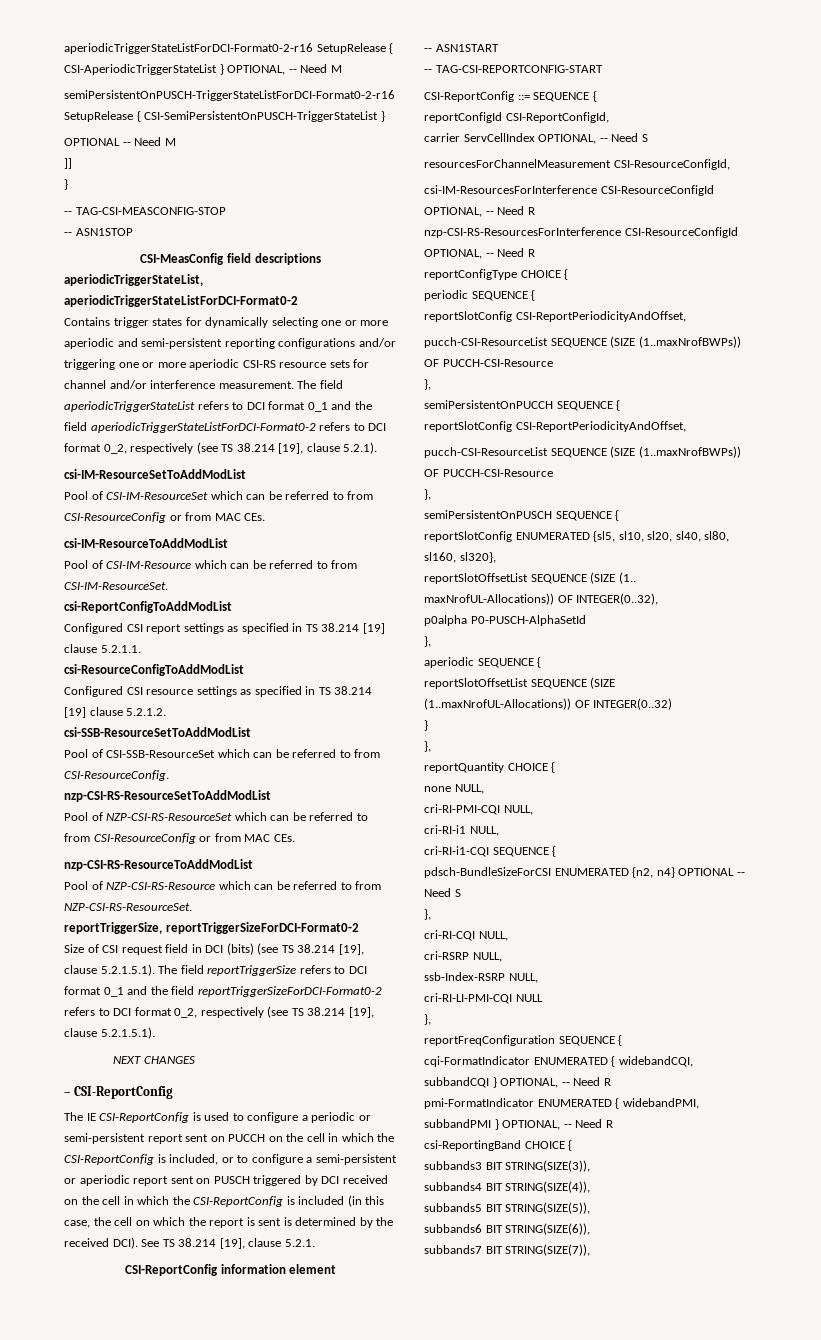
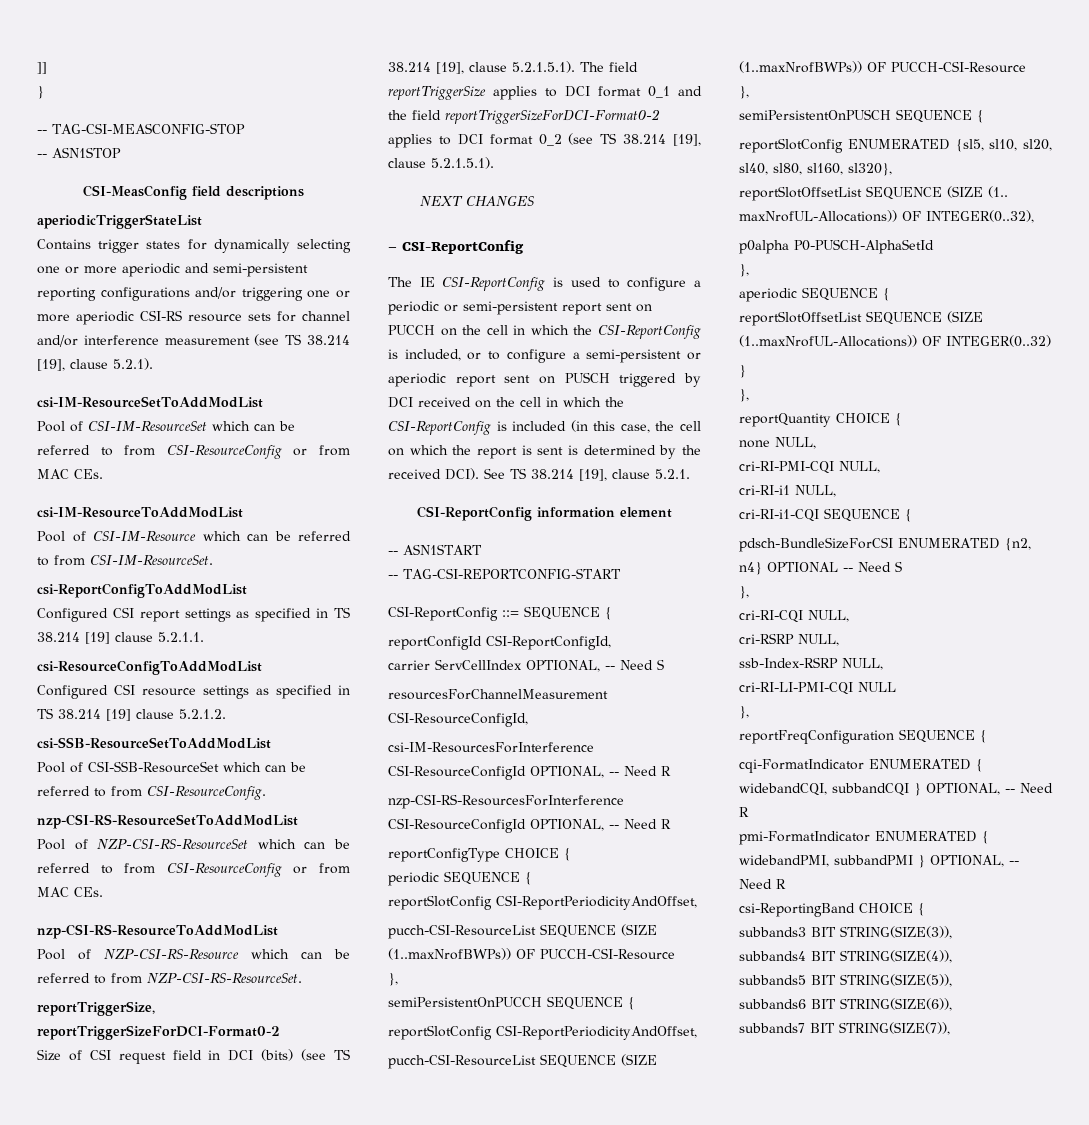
[64,43,394,54] [64,64,342,75] [64,90,395,101] [64,111,385,122] [64,137,176,146] aperiodicTriggerStateListForDCI-Format0-2-r16 SetupRelease { CSI-AperiodicTriggerStateList } OPTIONAL, -- Need M // semiPersistentOnPUSCH-TriggerStateListForDCI-Format0-2-r16 SetupRelease { CSI-SemiPersistentOnPUSCH-TriggerStateList } // OPTIONAL -- Need M // -> (37, 68) none
[64,274,203,286] [64,295,298,307] aperiodicTriggerStateList, aperiodicTriggerStateListForDCI-Format0-2 -> [37,214,202,229] aperiodicTriggerStateList
[218,380,343,389] [64,401,372,412] [64,422,387,433] [64,443,194,454] measurement. The field aperiodicTriggerStateList refers to DCI format 0_1 and the field aperiodicTriggerStateListForDCI-Format0-2 refers to DCI format 0_2, respectively -> [164,337,250,345] measurement
[299,965,331,974] refers -> [492,86,537,100] applies
[64,1007,264,1018] refers to DCI format 0_2, respectively -> [388,134,562,148] applies to DCI format 0_2

